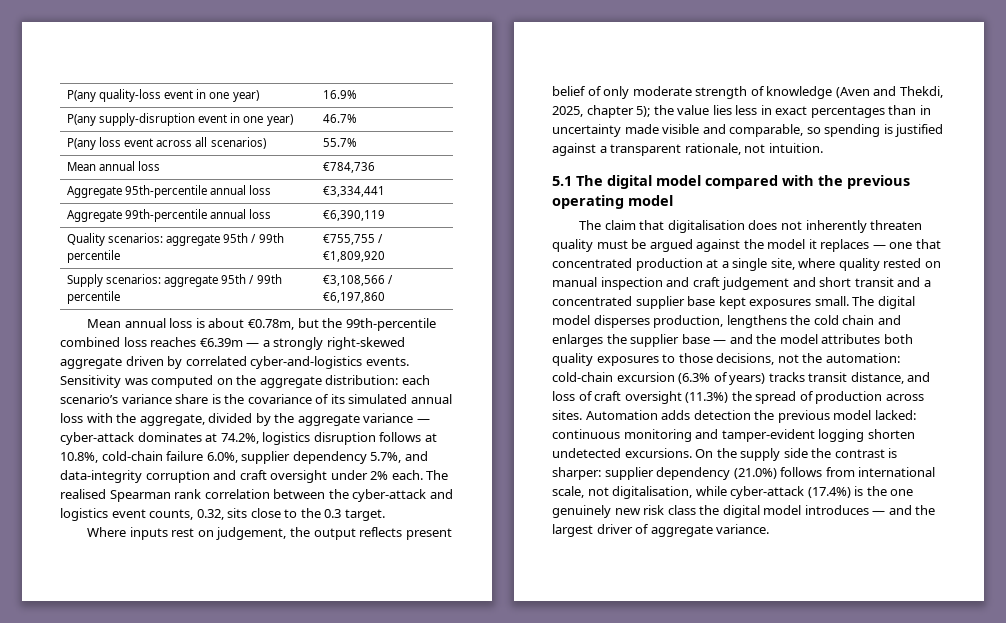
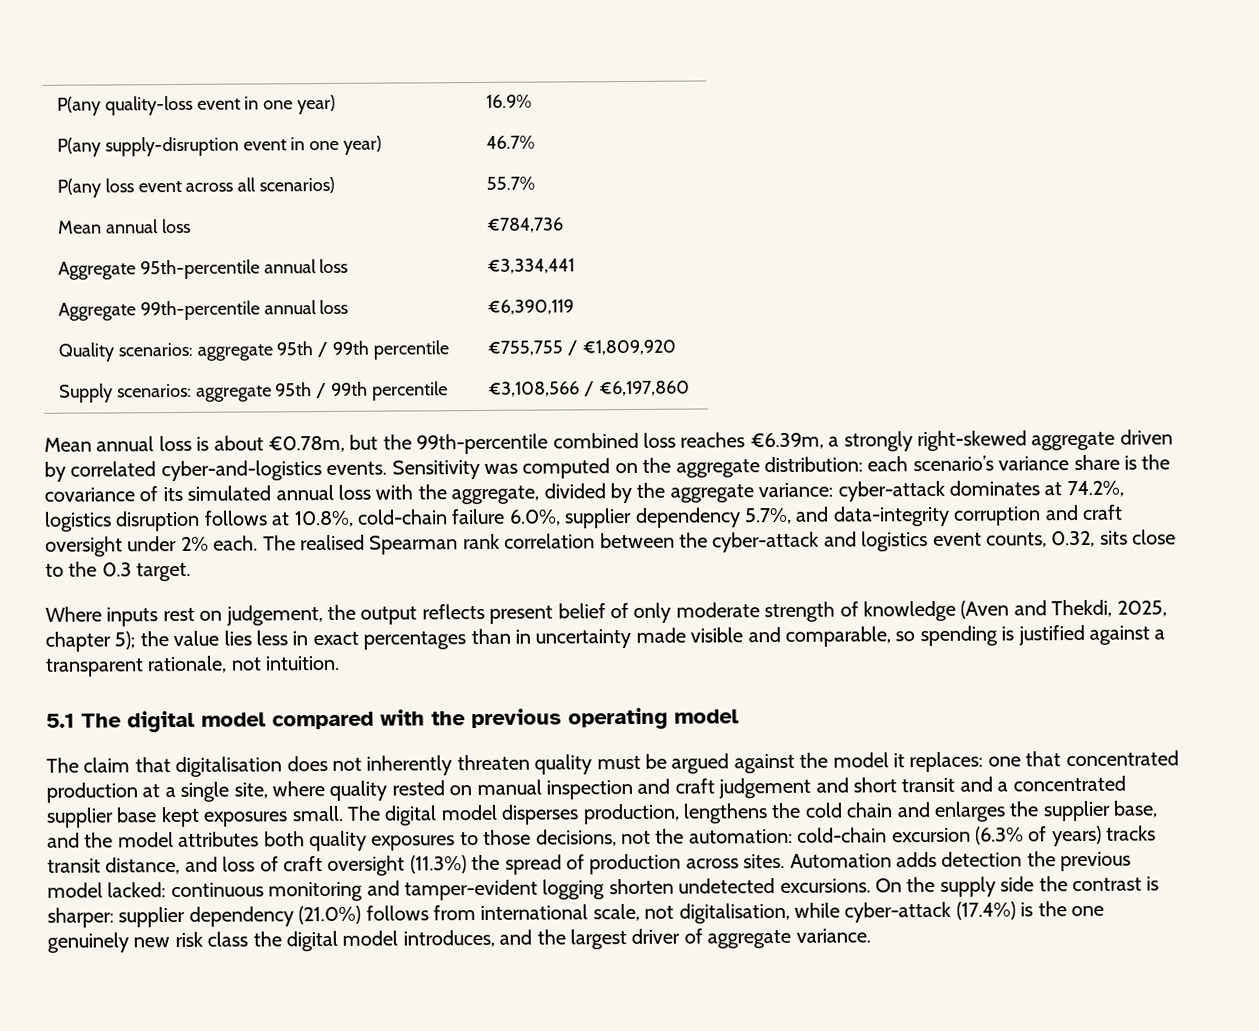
[199,338,260,347] €6.39m — -> [749,432,824,450] €6.39m,
[363,413,430,423] variance — -> [758,482,834,498] variance:
[820,239,886,252] replaces — -> [909,751,984,773] replaces:
[681,334,727,344] base — -> [1113,800,1159,818] base,
[804,505,886,515] introduces — -> [402,929,495,948] introduces,

